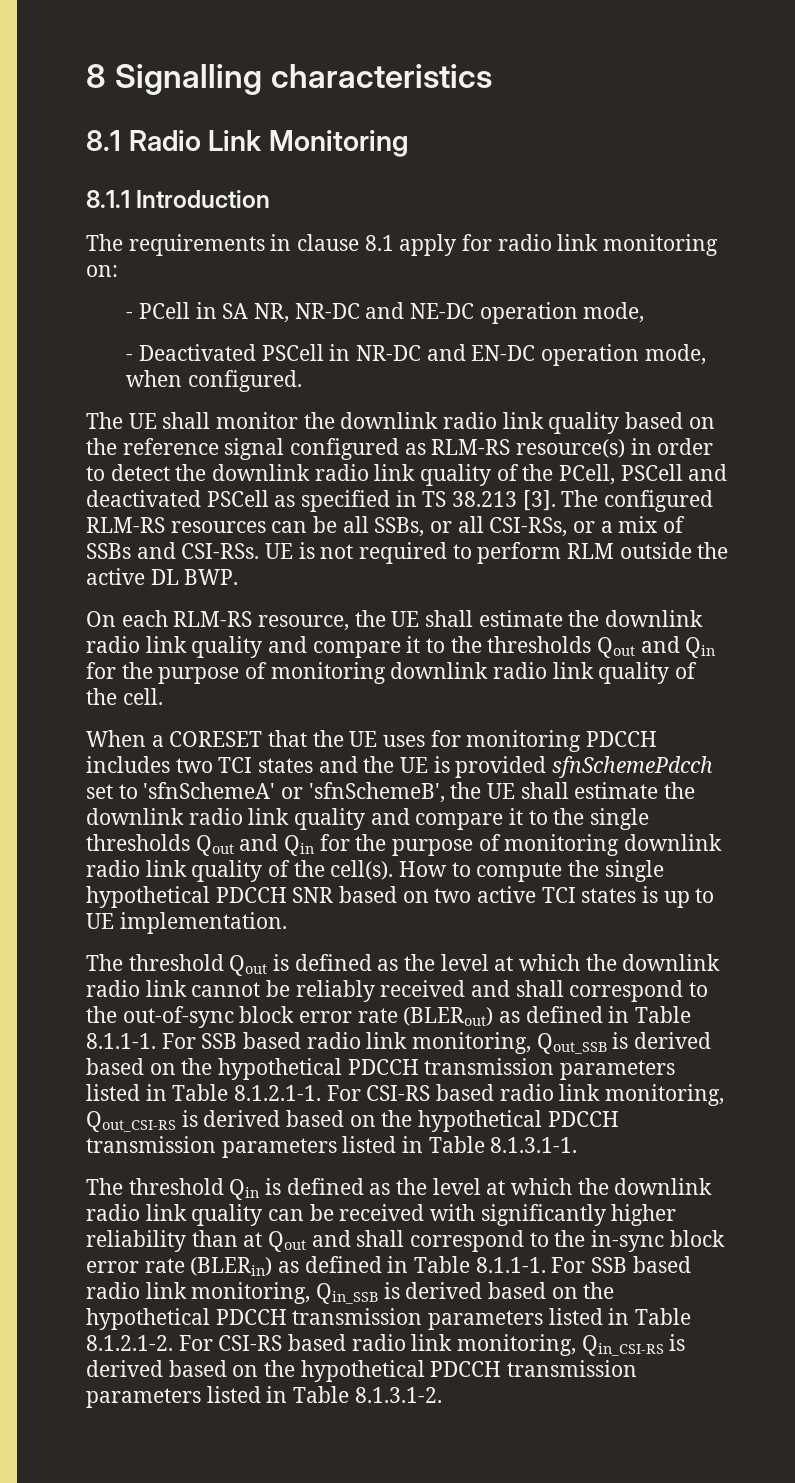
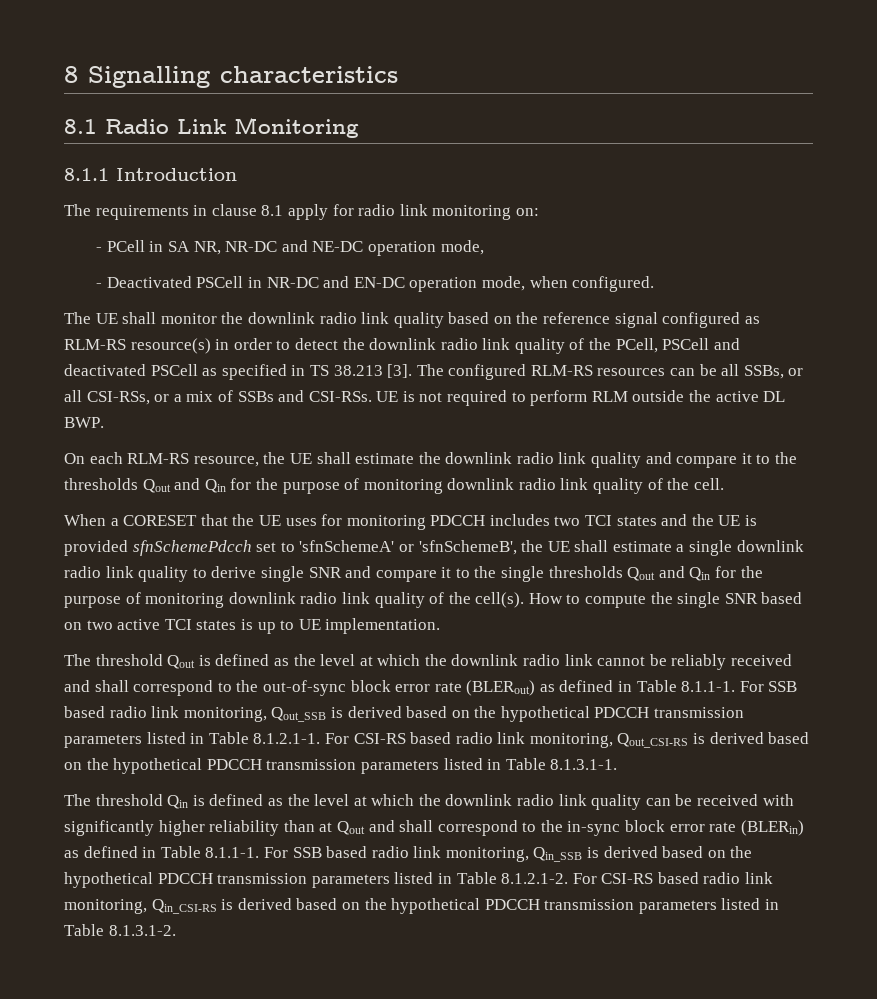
[664,782,696,799] [86,808,366,830] the downlink radio link quality -> [676,540,804,556] [64,566,342,582] a single downlink radio link quality to derive single SNR
[86,886,287,908] hypothetical PDCCH -> (721, 600) none

